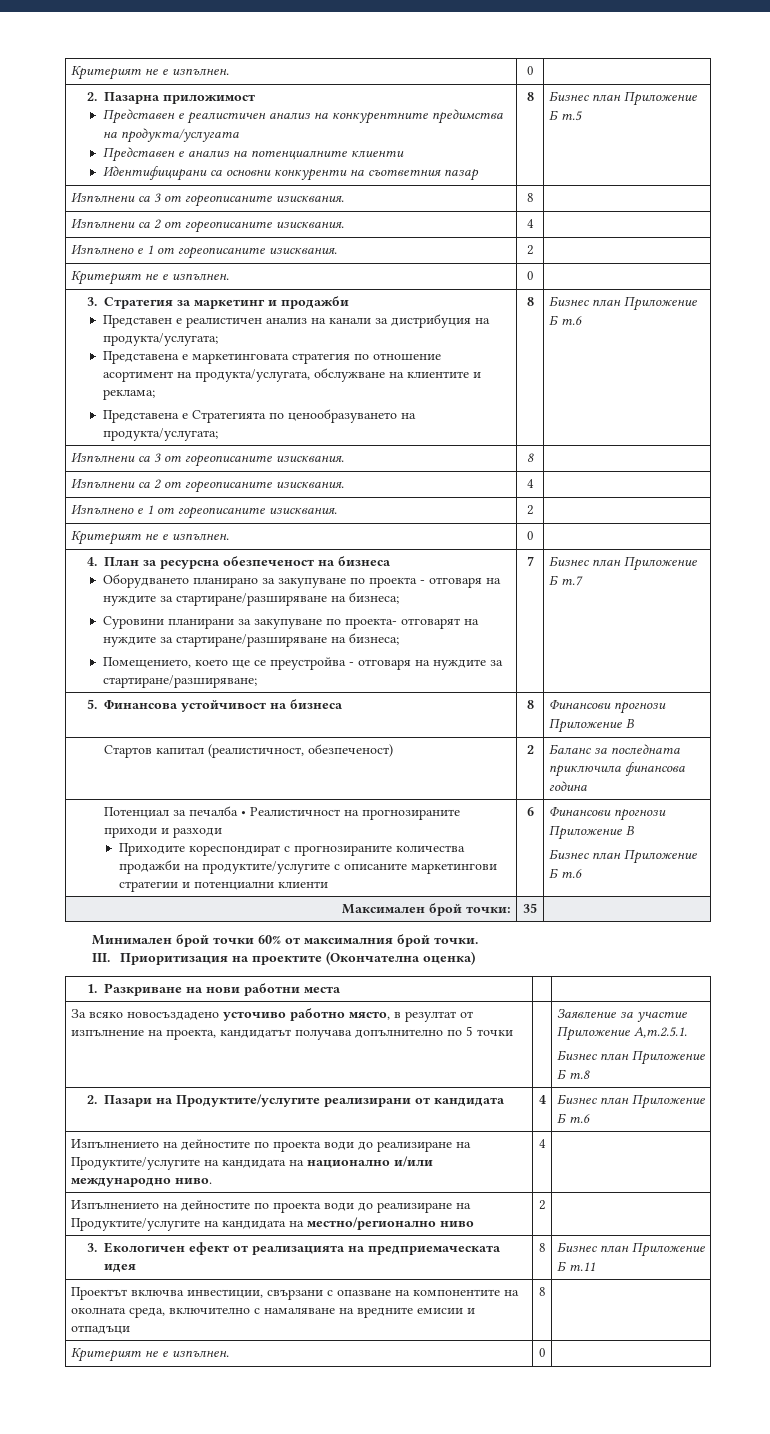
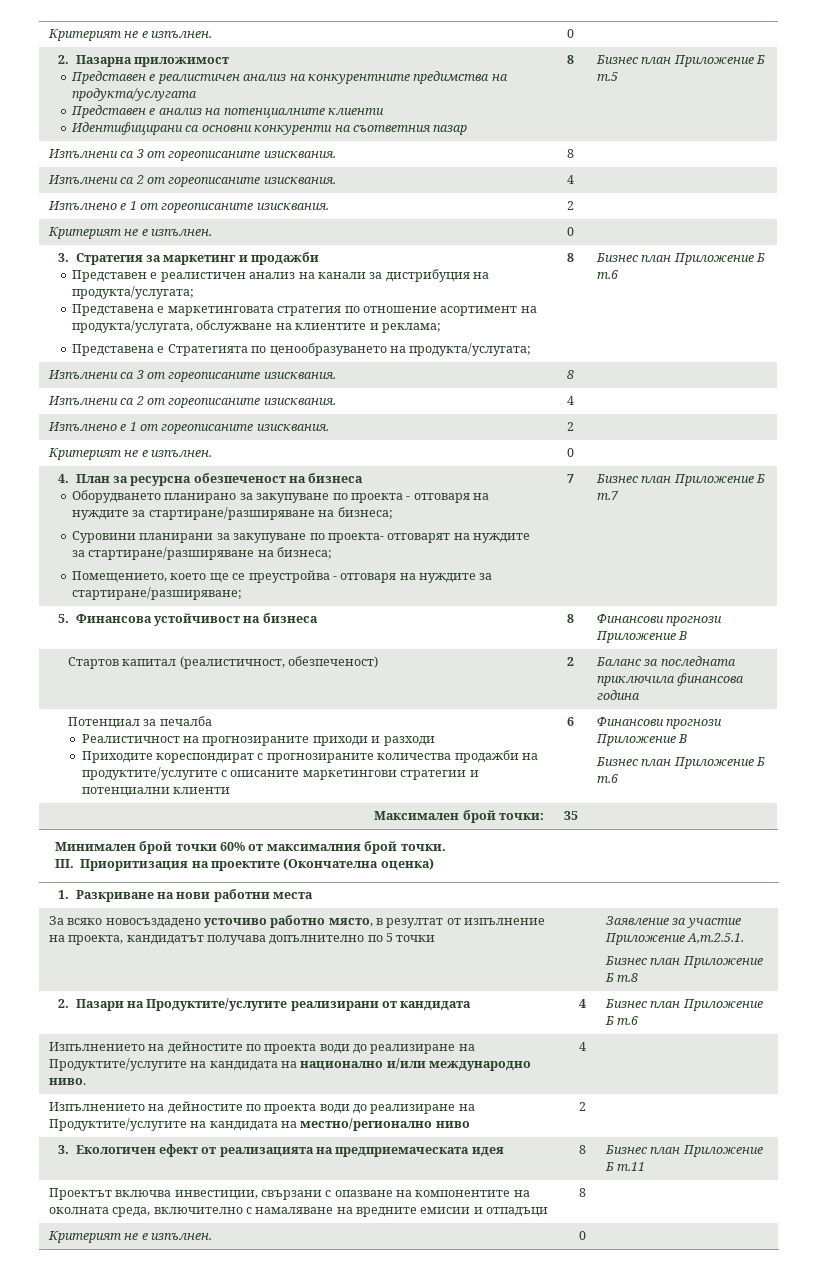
[240,811,246,816] • -> (212, 721) //

